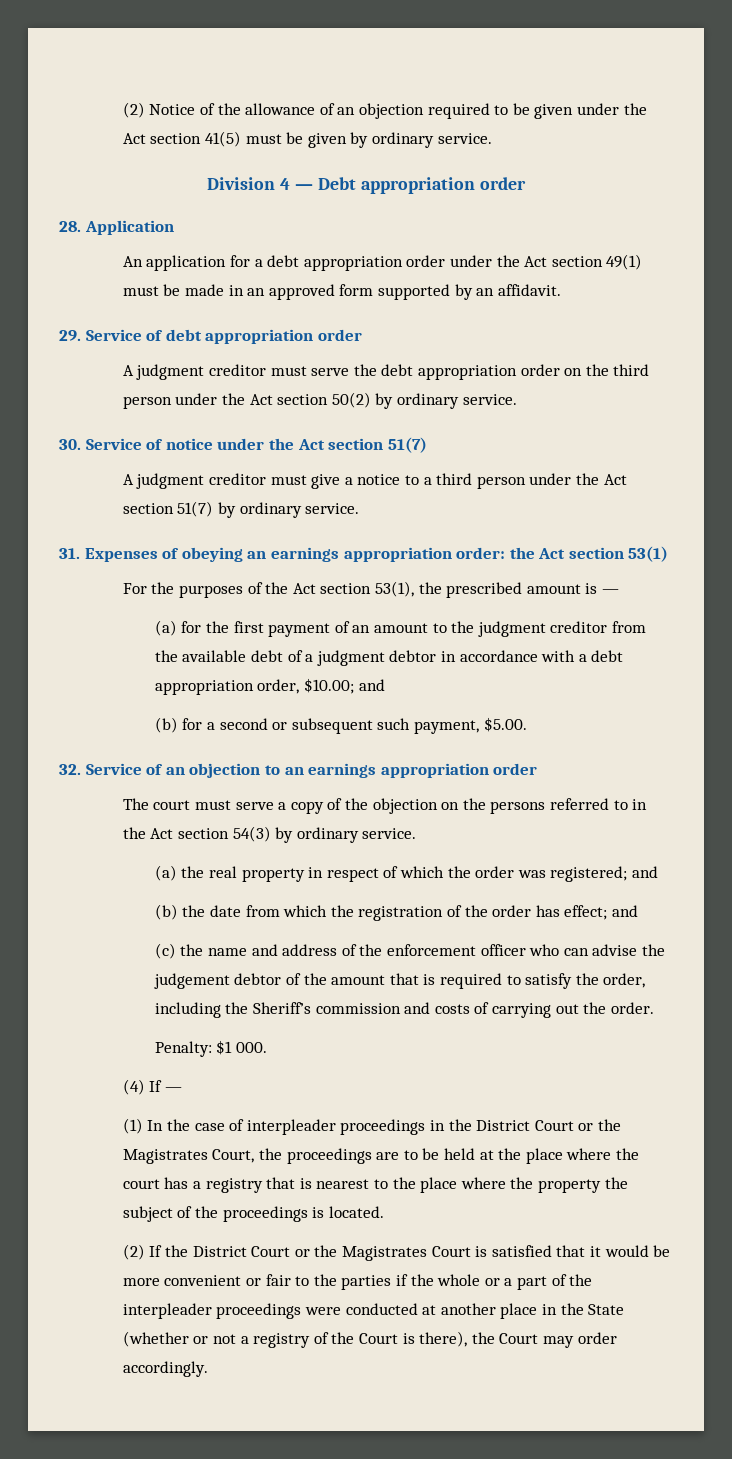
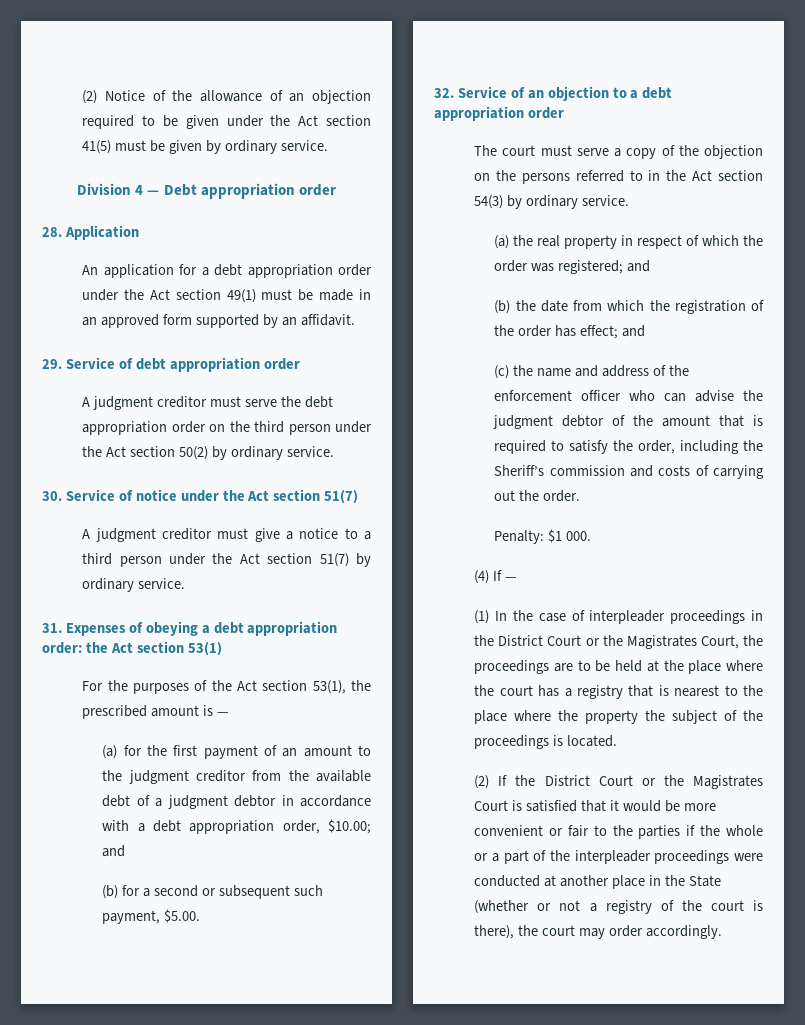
[247,547,339,562] an earnings -> [201,622,244,634] a debt
[284,763,377,778] an earnings -> [630,87,673,99] a debt
[153,973,230,989] judgement -> [493,415,554,429] judgment
[359,1333,399,1344] Court -> [710,900,744,911] court
[499,1333,539,1344] Court -> [542,925,576,936] court

